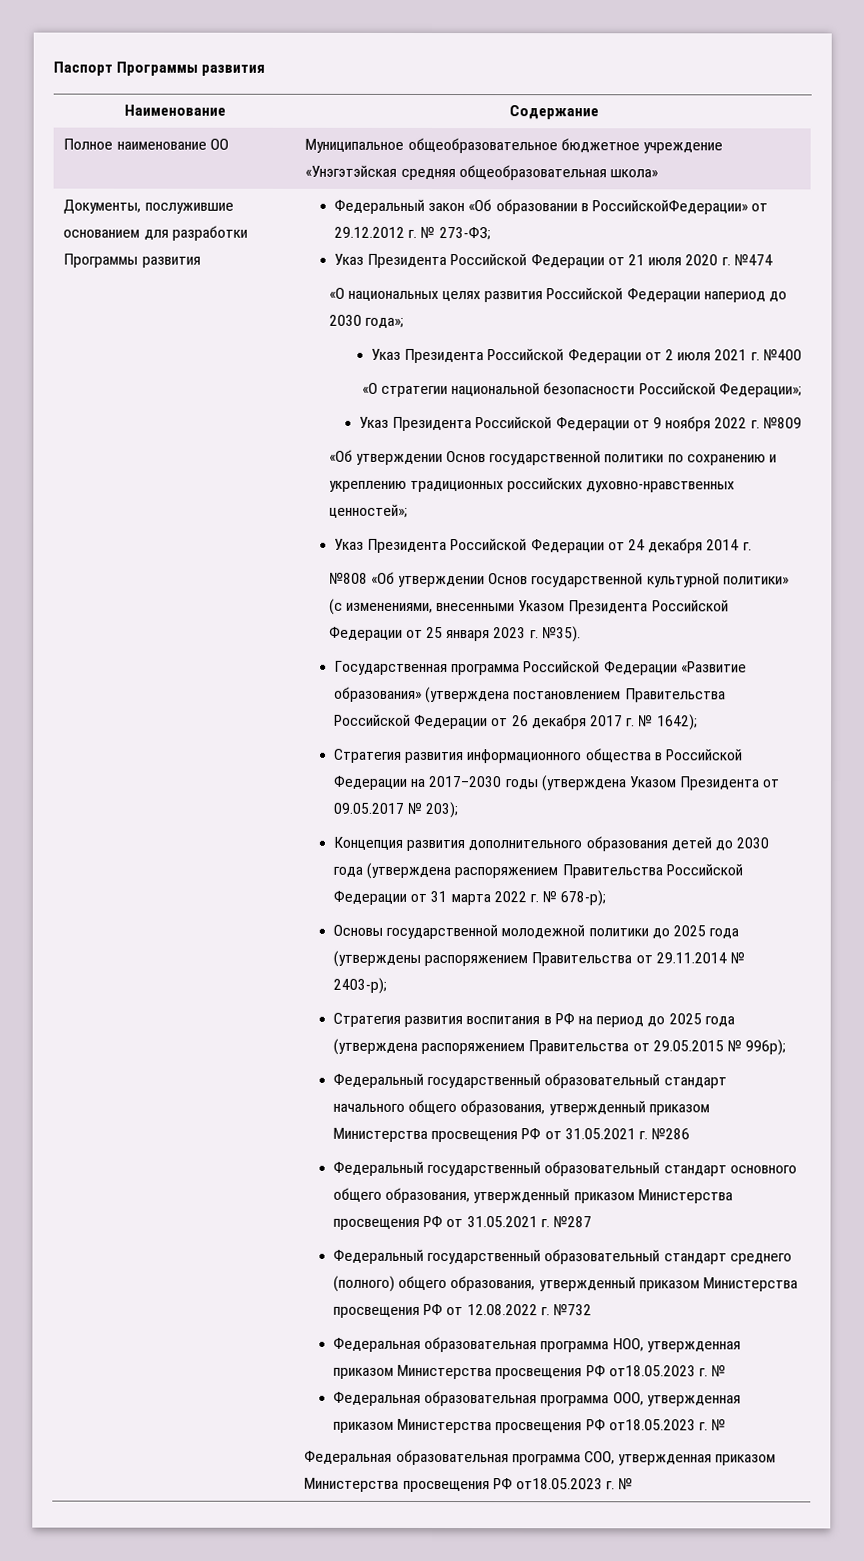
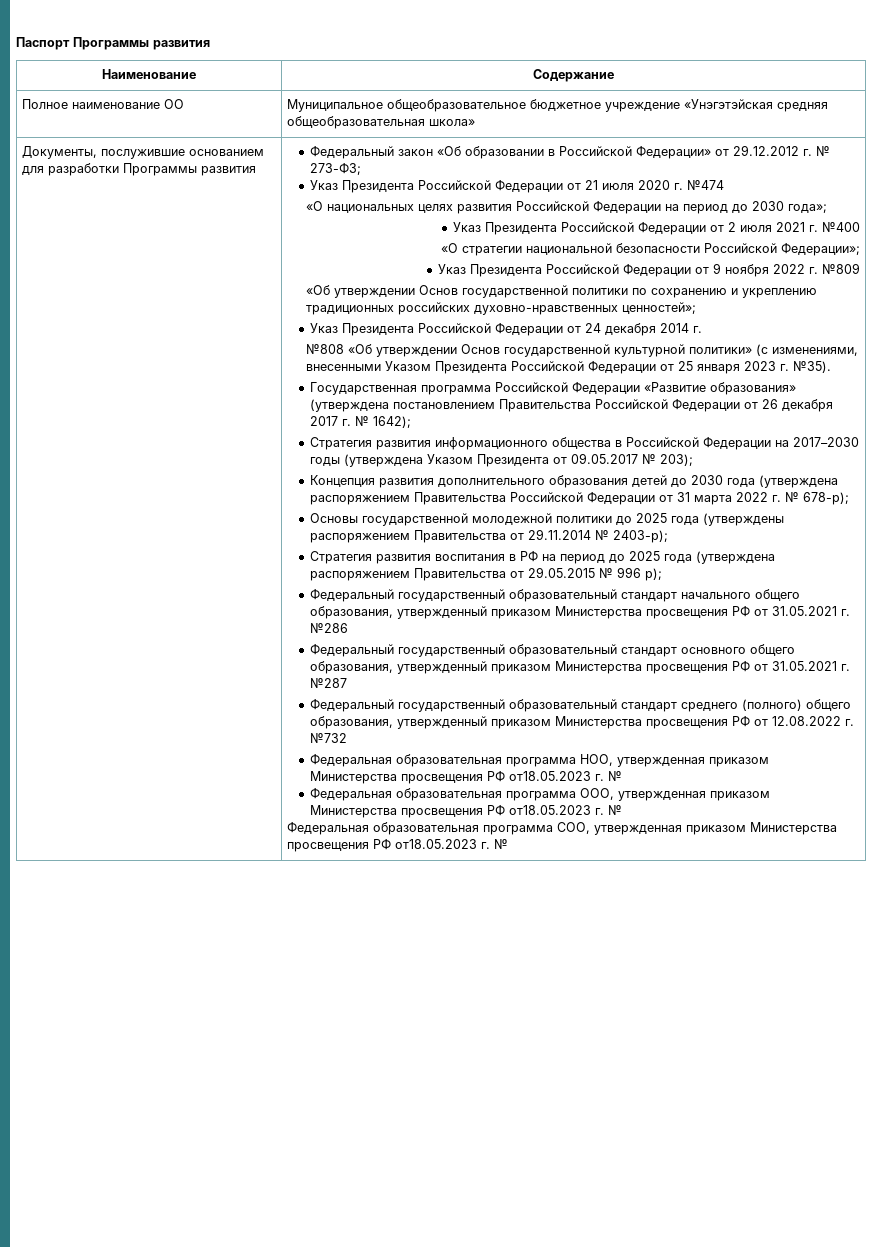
[591,199,748,215] РоссийскойФедерации» -> [559,146,712,159] Российской Федерации»
[703,291,766,303] напериод -> [664,204,728,214] на период
[745,1039,787,1056] 996р); -> [617,567,663,581] 996 р);

